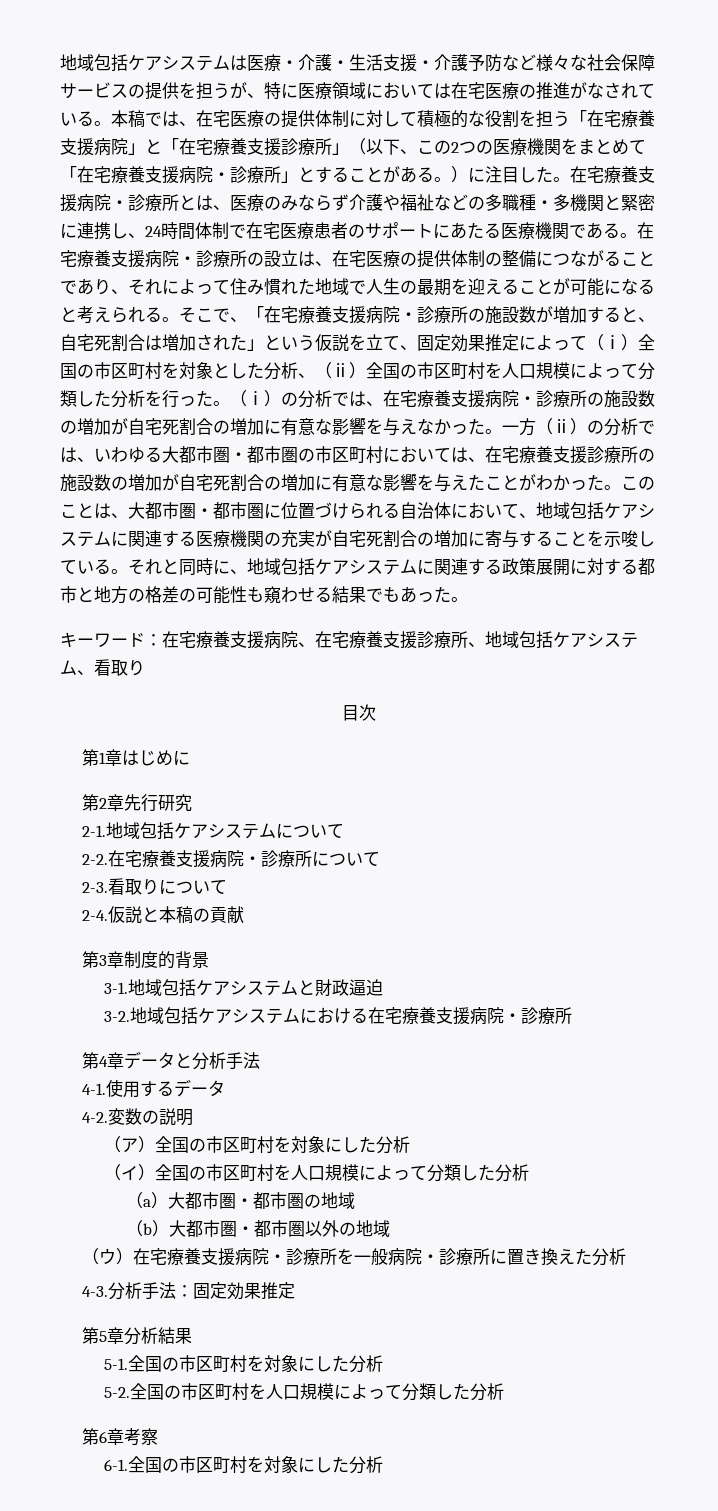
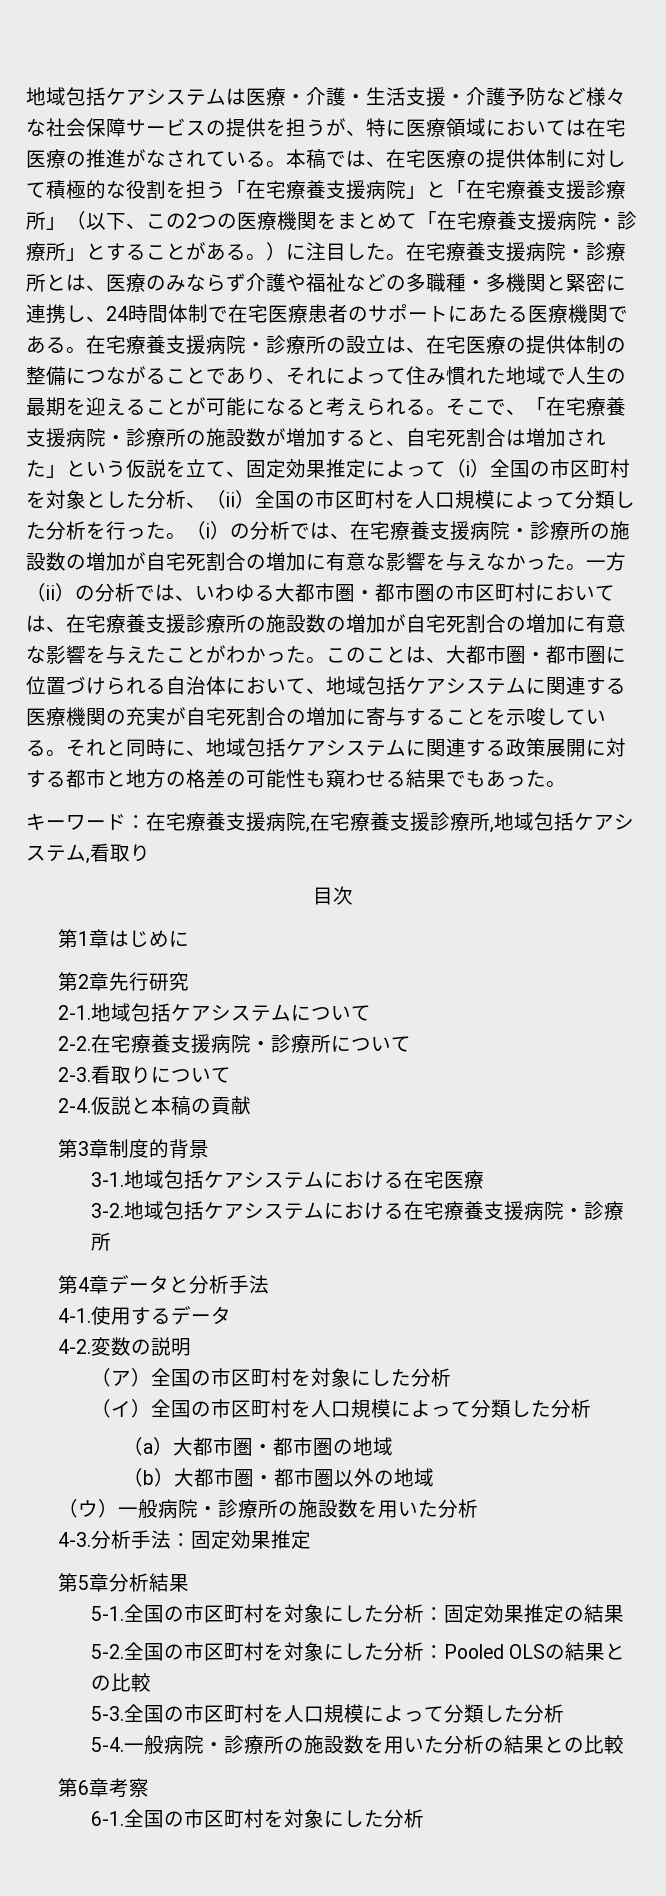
[298,631,638,649] [60,660,94,675] 、在宅療養支援診療所、地域包括ケアシステム、 -> [306,812,634,833] [26,844,90,864] ,在宅療養支援診療所,地域包括ケアシステム,
[298,979,384,996] と財政逼迫 -> [323,1170,484,1189] における在宅医療
[133,1248,576,1266] 在宅療養支援病院・診療所を一般病院・診療所に置き換え -> [118,1499,419,1519] 一般病院・診療所の施設数を用い
(384, 1363) none -> [423,1604,624,1623] ：固定効果推定の結果
[266,1383,505,1401] 人口規模によって分類した分析 -> [283,1642,626,1661] [90,1673,151,1692] [90,1704,564,1723] [90,1735,624,1755] 対象にした分析：Pooled OLSの結果との比較 // 5-3.全国の市区町村を人口規模によって分類した分析 // 5-4.一般病院・診療所の施設数を用いた分析の結果との比較

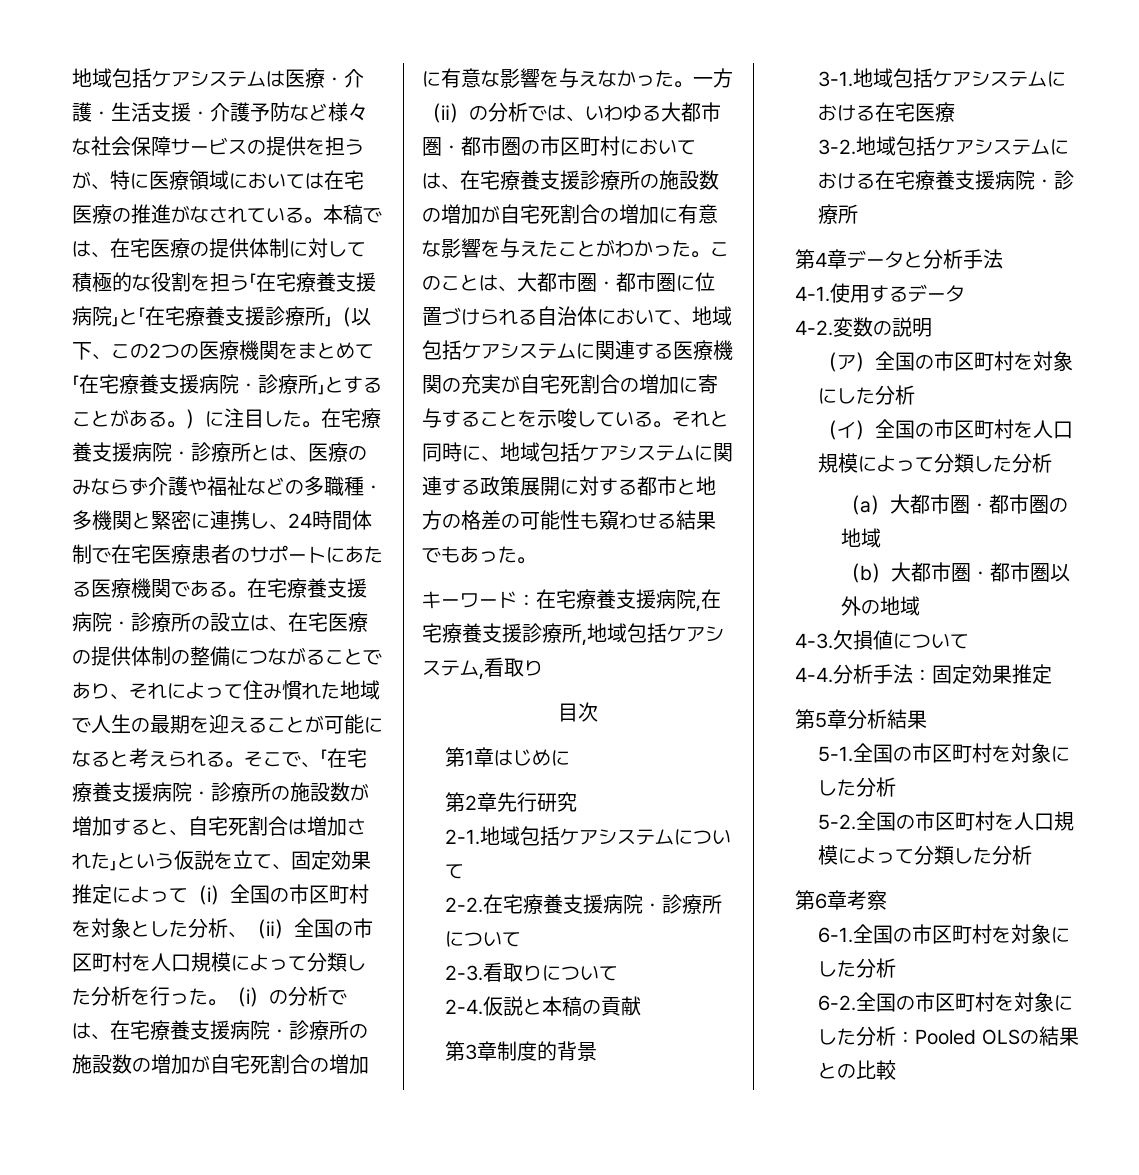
[58,1499,479,1519] [58,1532,92,1547] （ウ）一般病院・診療所の施設数を用いた分析 // 4-3. -> [795,630,970,650] [795,667,834,683] 4-3.欠損値について // 4-4.
[423,1604,624,1623] ：固定効果推定の結果 -> (897, 787) none
(284, 1651) none -> [1014,811,1075,831] [818,845,1033,865] [795,890,888,911] [818,924,1071,944] [818,958,897,978] [818,992,1015,1012] 人口規模によって分類した分析 // 第6章考察 // 6-1.全国の市区町村を対象にした分析 // 6-2.全国の市区町村を
[90,1704,564,1723] [90,1735,624,1755] [58,1778,150,1798] [90,1809,424,1828] // 5-3.全国の市区町村を人口規模によって分類した分析 // 5-4.一般病院・診療所の施設数を用いた分析の結果との比較 // 第6章考察 // 6-1.全国の市区町村を対象にした分析 -> (897, 1070) none

